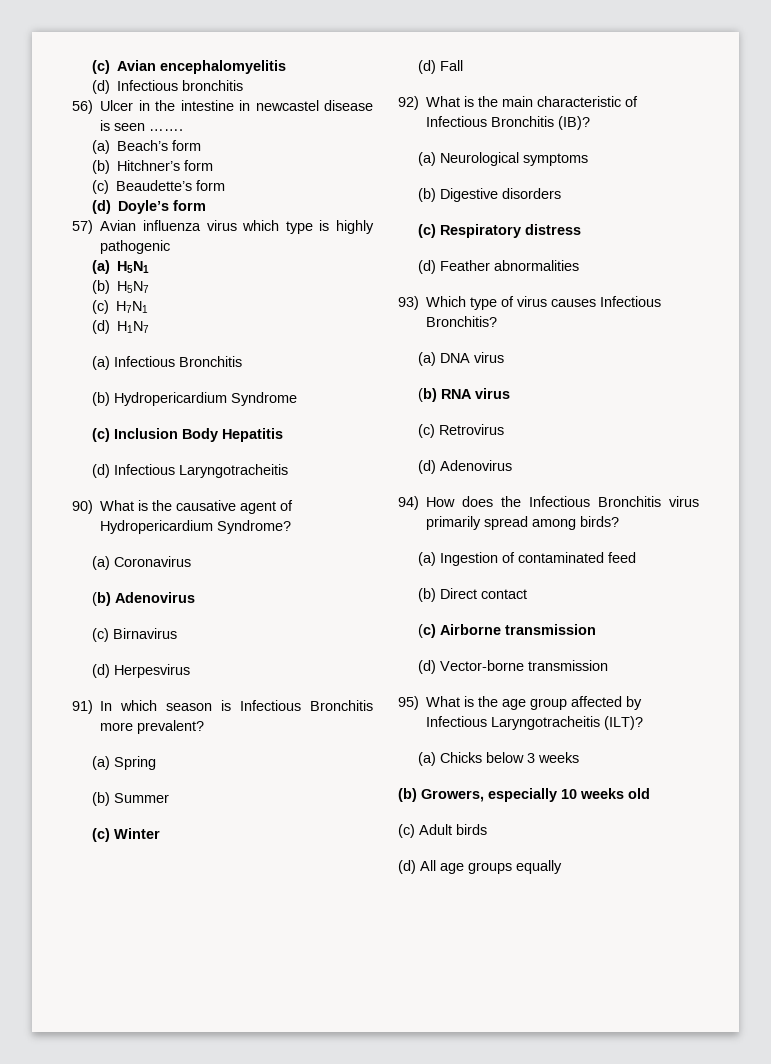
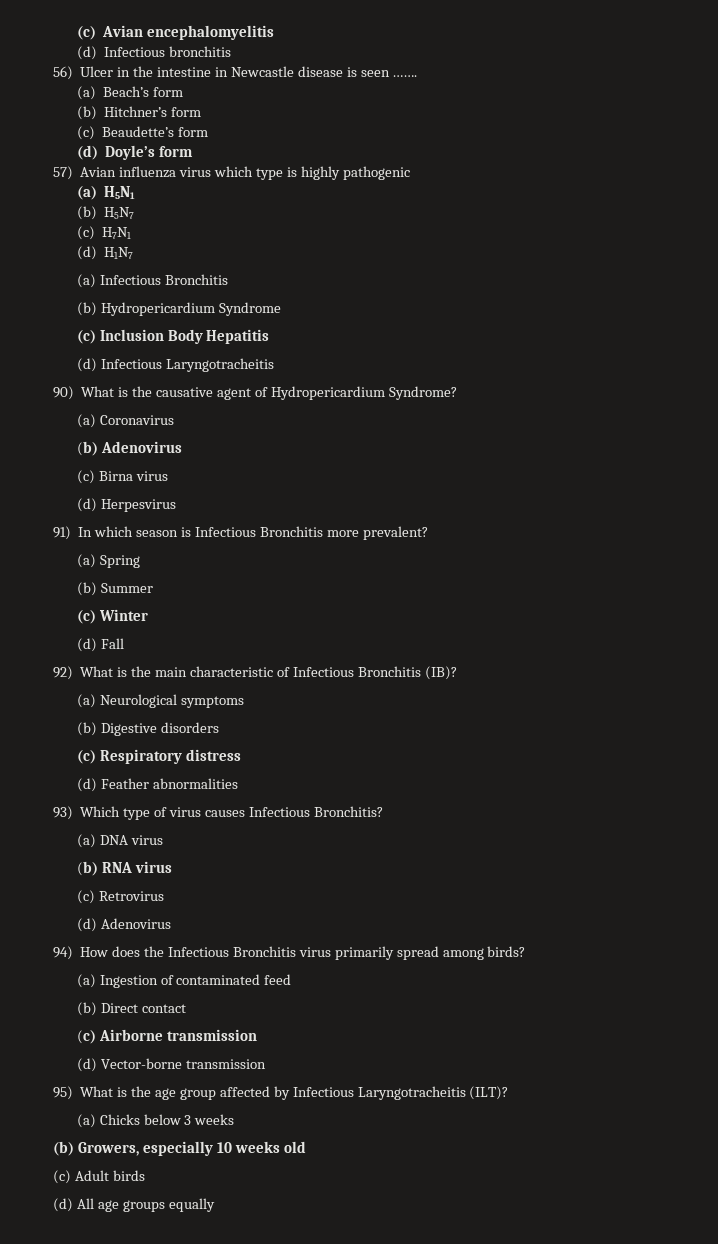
[255,100,319,111] newcastel -> [230,66,294,77] Newcastle
[112,628,177,639] Birnavirus -> [98,471,168,481] Birna virus

